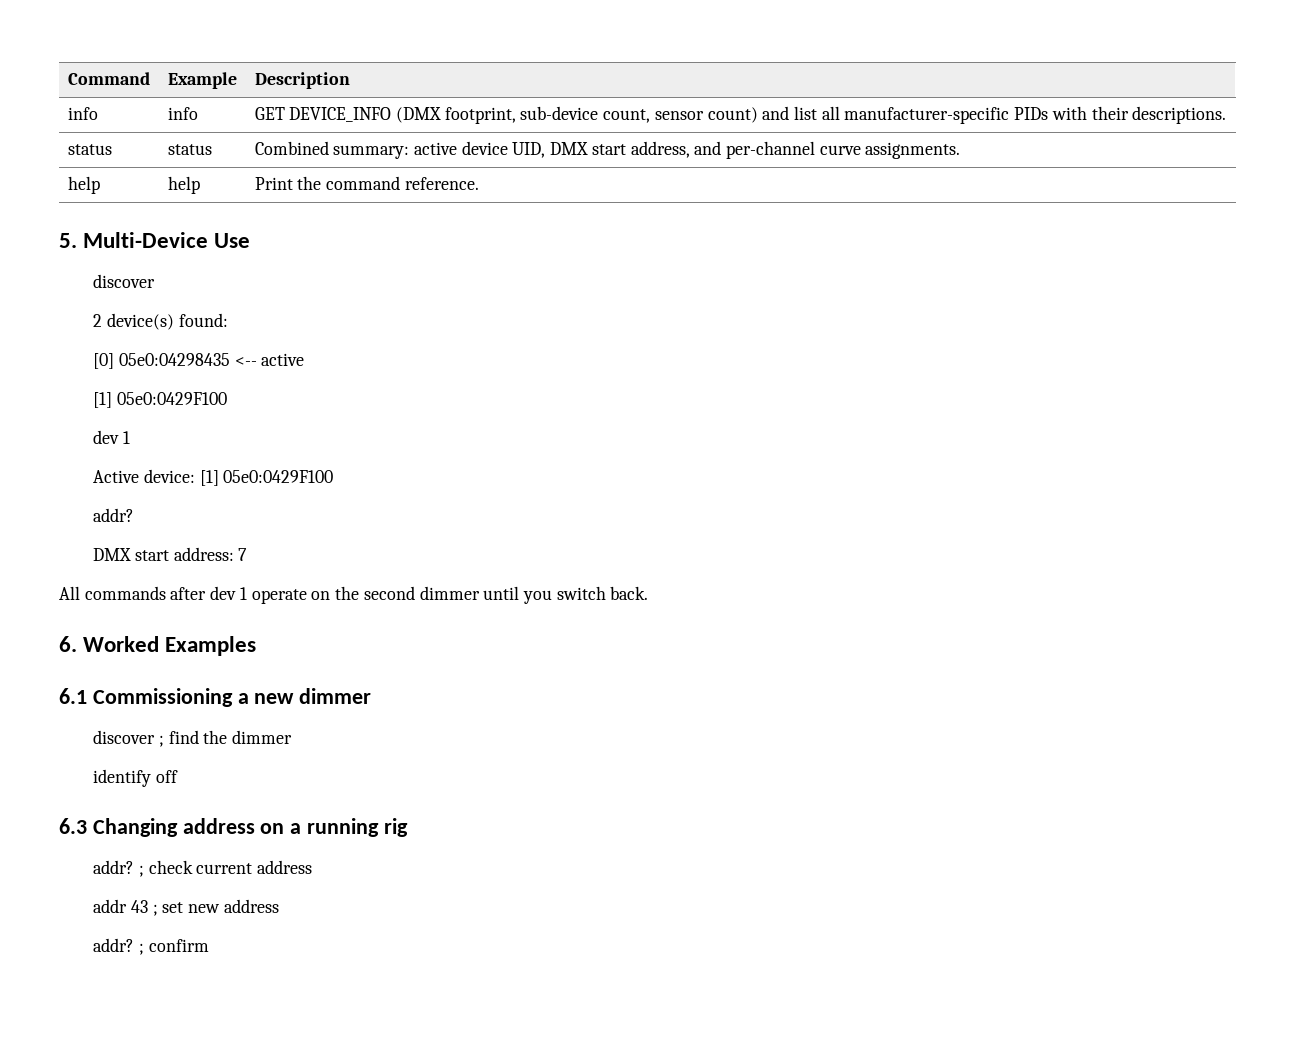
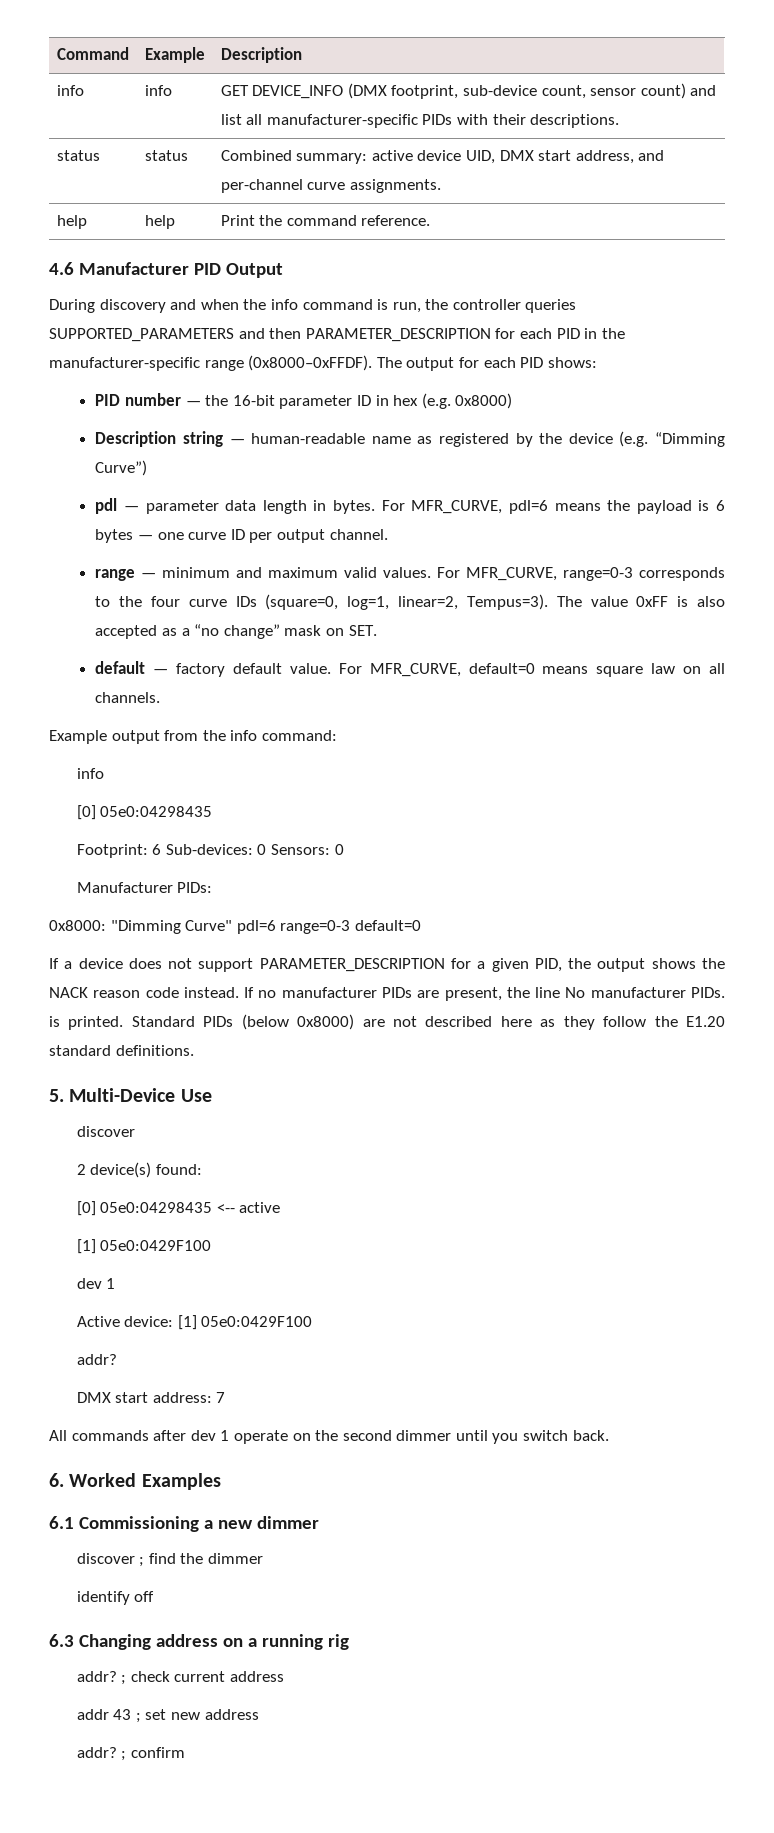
(479, 183) none -> [49,262,283,278] [49,299,577,313] [49,328,625,342] [49,355,597,371] [95,393,513,409] [95,431,726,447] [95,460,148,476] [95,498,725,514] [95,529,388,543] [95,567,725,581] [95,594,725,610] [95,624,377,639] [95,661,726,677] [95,692,161,703] [49,730,337,744] [76,768,104,779] [76,805,213,820] [76,844,344,858] [76,882,213,893] [49,920,421,934] [49,958,726,972] [49,987,725,1001] [49,1014,726,1030] [49,1045,194,1056] // 4.6 Manufacturer PID Output // During discovery and when the info command is run, the controller queries SUPPORTED_PARAMETERS and then PARAMETER_DESCRIPTION for each PID in the manufacturer-specific range (0x8000–0xFFDF). The output for each PID shows: // PID number — the 16-bit parameter ID in hex (e.g. 0x8000) // Description string — human-readable name as registered by the device (e.g. “Dimming Curve”) // pdl — parameter data length in bytes. For MFR_CURVE, pdl=6 means the payload is 6 bytes — one curve ID per output channel. // range — minimum and maximum valid values. For MFR_CURVE, range=0-3 corresponds to the four curve IDs (square=0, log=1, linear=2, Tempus=3). The value 0xFF is also accepted as a “no change” mask on SET. // default — factory default value. For MFR_CURVE, default=0 means square law on all channels. // Example output from the info command: // info // [0] 05e0:04298435 // Footprint: 6 Sub-devices: 0 Sensors: 0 // Manufacturer PIDs: // 0x8000: "Dimming Curve" pdl=6 range=0-3 default=0 // If a device does not support PARAMETER_DESCRIPTION for a given PID, the output shows the NACK reason code instead. If no manufacturer PIDs are present, the line No manufacturer PIDs. is printed. Standard PIDs (below 0x8000) are not described here as they follow the E1.20 standard definitions.

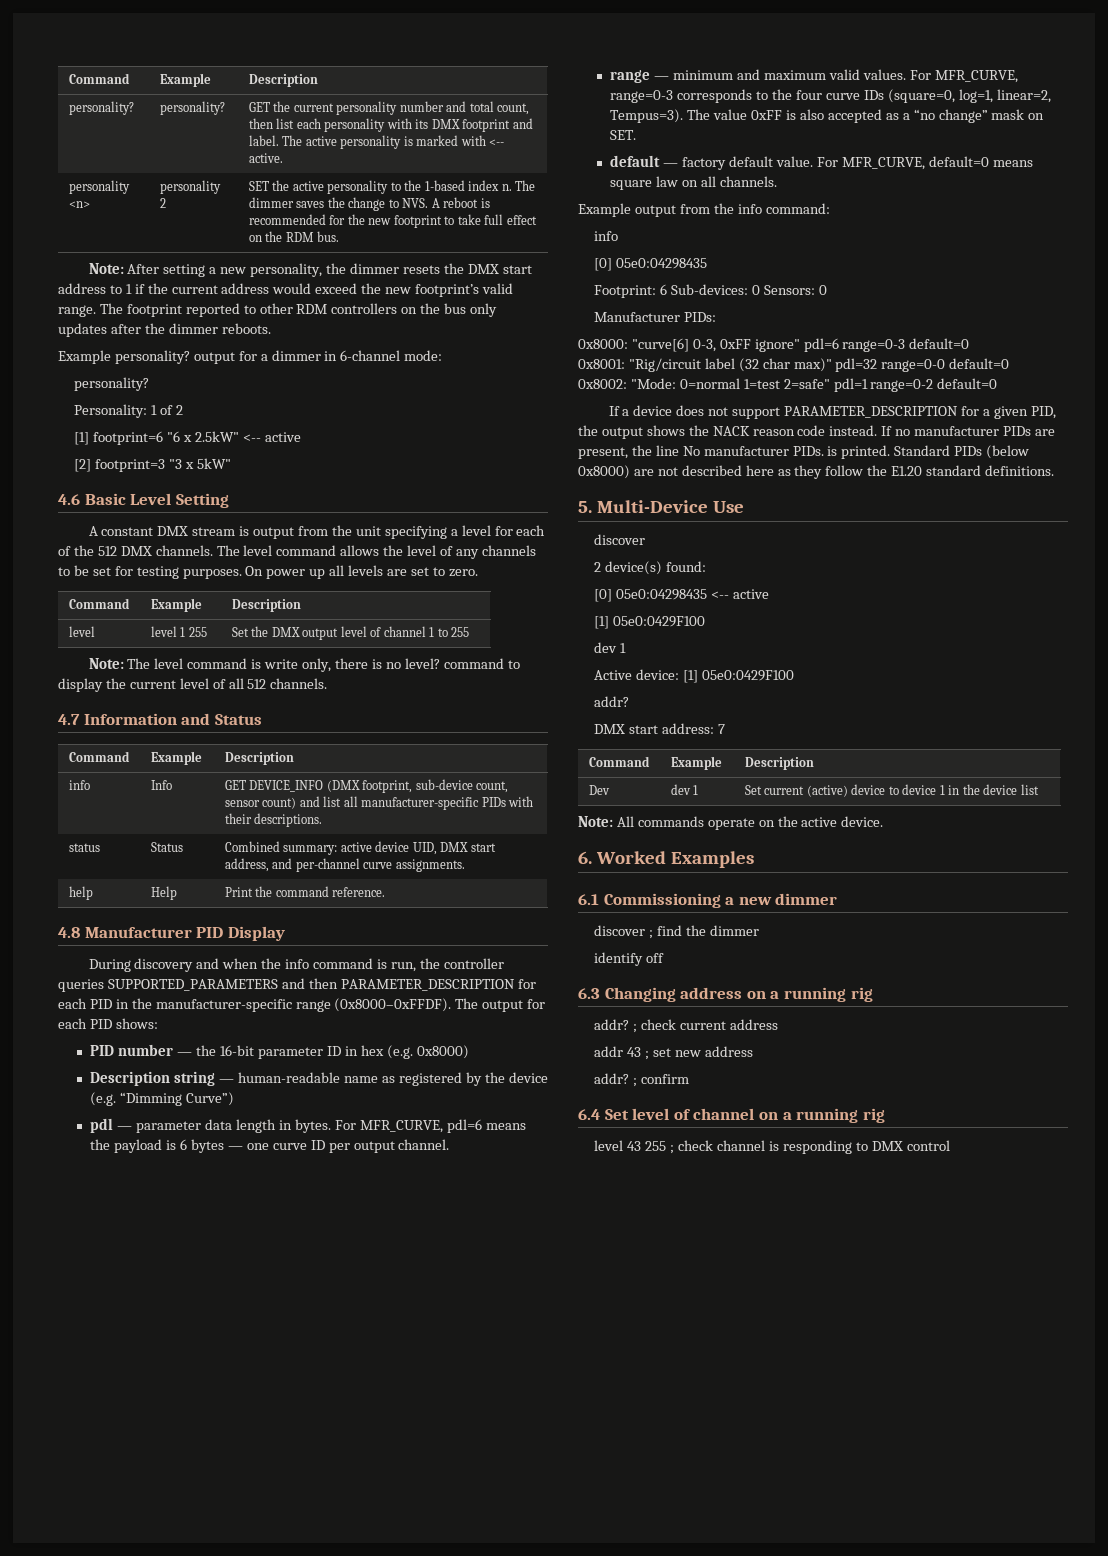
[56,47,129,60] [144,47,205,63] [220,47,302,63] [56,85,84,96] [144,85,172,96] Command | Example | Description // info | info -> [68,73,130,84] [159,73,211,87] [248,74,318,87] [68,101,134,115] [159,101,225,115] [248,101,530,115] [248,118,533,132] [248,135,505,149] [248,153,283,163] [68,180,130,194] [68,201,90,208] [159,180,221,194] [159,198,166,208] [248,180,536,194] [248,197,490,211] [248,214,537,228] [248,231,340,242] [88,263,532,277] [58,283,513,297] [58,303,498,317] [58,323,271,337] [58,350,443,364] [74,377,150,391] [74,404,184,418] [74,431,301,445] [74,458,232,472] [58,493,229,508] [88,525,546,539] [58,545,536,559] [58,565,478,579] [68,598,130,609] [150,598,202,612] [231,599,301,612] [68,626,95,637] [150,626,207,637] [231,626,470,640] [88,658,520,672] [58,678,328,692] [58,713,262,725] [68,751,130,762] [150,751,202,765] [224,752,294,765] [68,780,90,790] [150,780,172,790] Command | Example | Description // personality? | personality? | GET the current personality number and total count, then list each personality with its DMX footprint and label. The active personality is marked with <-- active. // personality <n> | personality 2 | SET the active personality to the 1-based index n. The dimmer saves the change to NVS. A reboot is recommended for the new footprint to take full effect on the RDM bus. // Note: After setting a new personality, the dimmer resets the DMX start address to 1 if the current address would exceed the new footprint’s valid range. The footprint reported to other RDM controllers on the bus only updates after the dimmer reboots. // Example personality? output for a dimmer in 6-channel mode: // personality? // Personality: 1 of 2 // [1] footprint=6 "6 x 2.5kW" <-- active // [2] footprint=3 "3 x 5kW" // 4.6 Basic Level Setting // A constant DMX stream is output from the unit specifying a level for each of the 512 DMX channels. The level command allows the level of any channels to be set for testing purposes. On power up all levels are set to zero. // Command | Example | Description // level | level 1 255 | Set the DMX output level of channel 1 to 255 // Note: The level command is write only, there is no level? command to display the current level of all 512 channels. // 4.7 Information and Status // Command | Example | Description // info | Info
[144,150,188,161] status -> [150,842,183,852] Status
[144,215,175,229] help -> [150,886,177,900] Help
[49,262,74,275] 4.6 -> [58,927,80,938] 4.8
[225,263,283,278] Output -> [227,926,285,941] Display
[110,920,233,934] "Dimming Curve" -> [631,338,800,352] "curve[6] 0-3, 0xFF ignore"
(421, 925) none -> [578,358,1010,372] [578,378,998,392] // 0x8001: "Rig/circuit label (32 char max)" pdl=32 range=0-0 default=0 // 0x8002: "Mode: 0=normal 1=test 2=safe" pdl=1 range=0-2 default=0
[49,1430,609,1444] // All commands after dev 1 operate on the second dimmer until you switch back. -> [588,756,650,767] [670,756,722,770] [744,757,814,770] [588,785,610,795] [670,784,699,795] [744,784,1039,797] [578,816,884,830] // Command | Example | Description // Dev | dev 1 | Set current (active) device to device 1 in the device list // Note: All commands operate on the active device.
(185, 1752) none -> [578,1108,885,1123] [594,1140,950,1154] // 6.4 Set level of channel on a running rig // level 43 255 ; check channel is responding to DMX control

